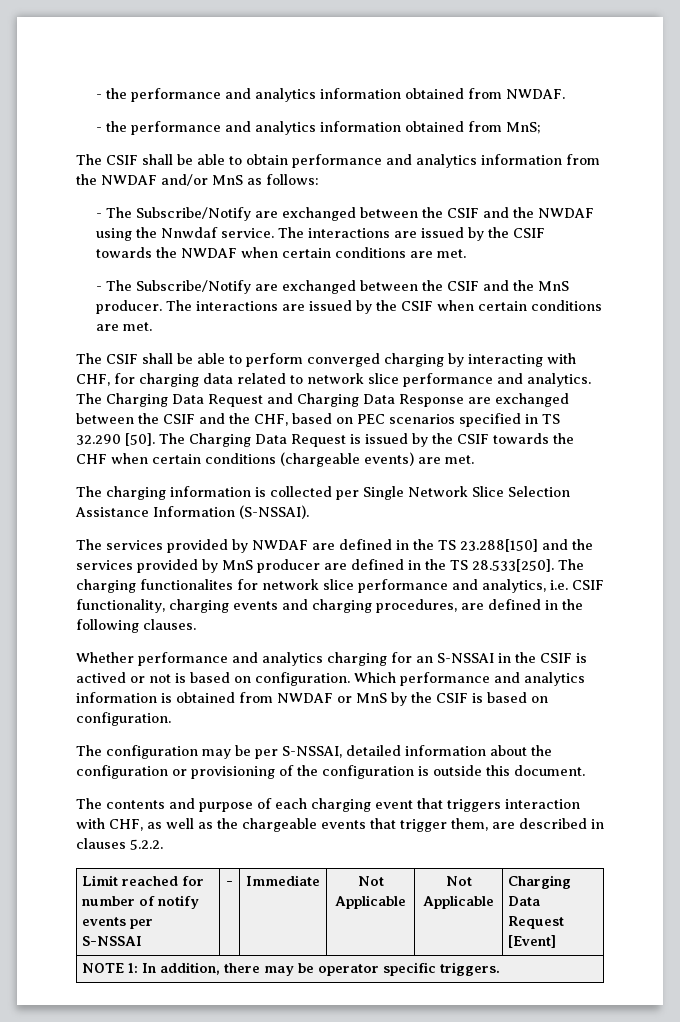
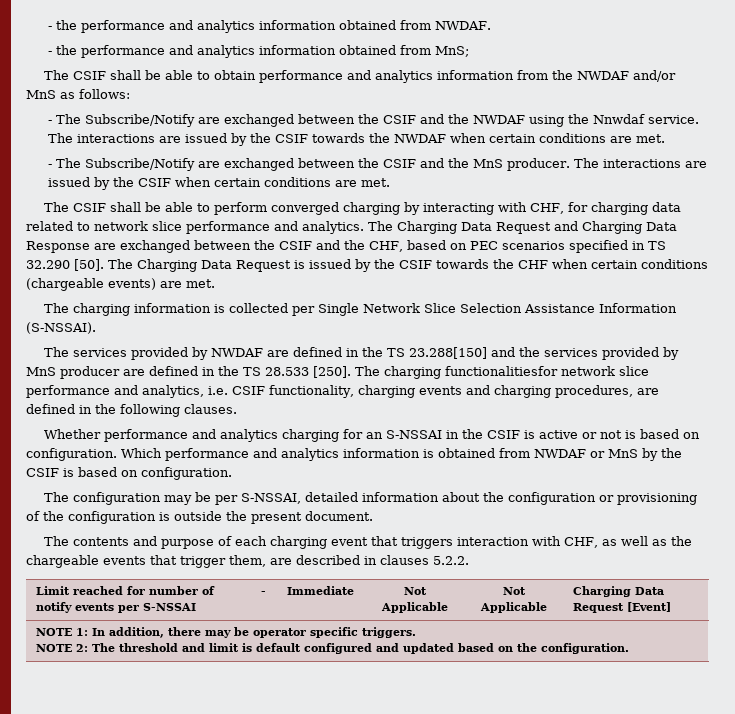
[472,559,584,572] [76,579,258,593] 28.533[250]. The charging functionalites for -> [265,366,558,379] 28.533 [250]. The charging functionalitiesfor
[76,672,126,683] actived -> [539,430,579,439] active
[486,765,510,776] this -> [226,511,302,524] the present
(500, 969) none -> [35,643,629,654] // NOTE 2: The threshold and limit is default configured and updated based on the configuration.

